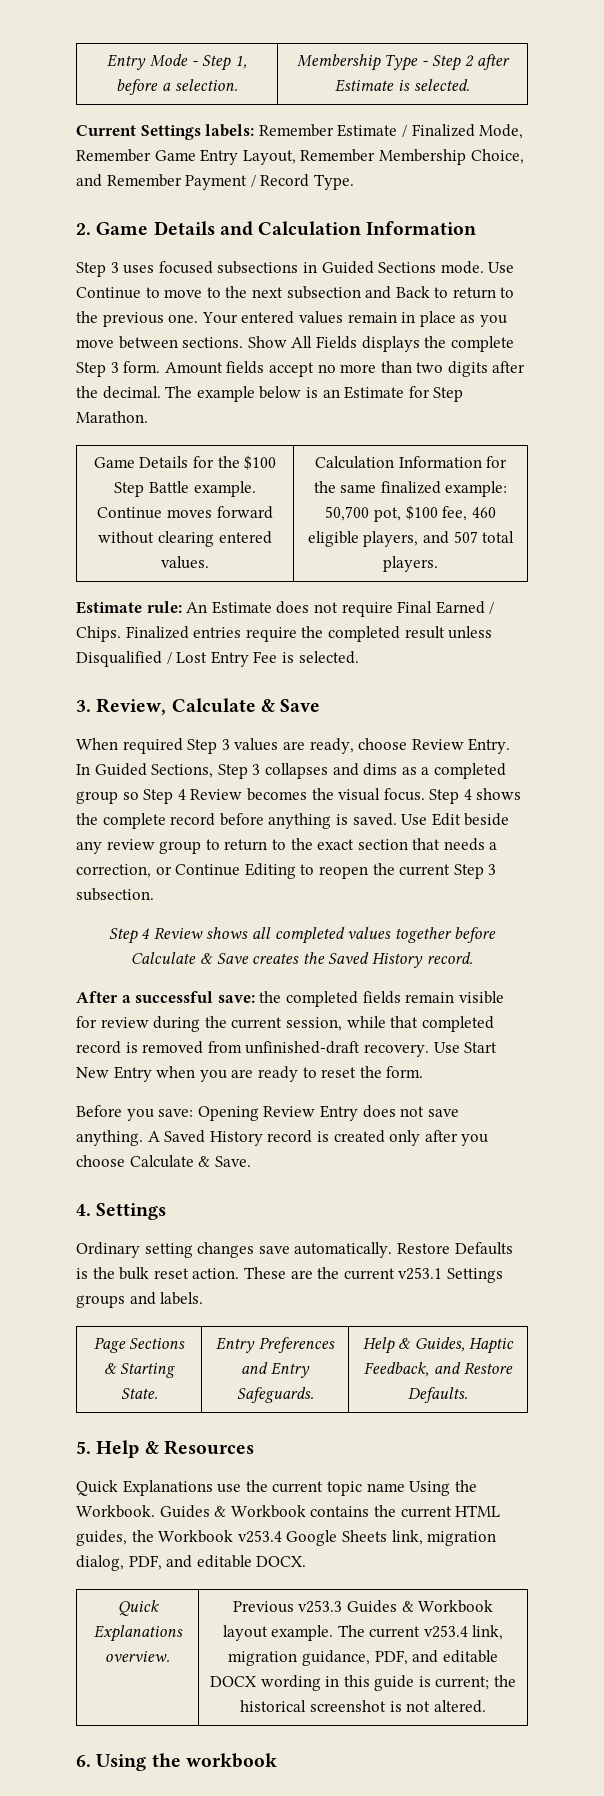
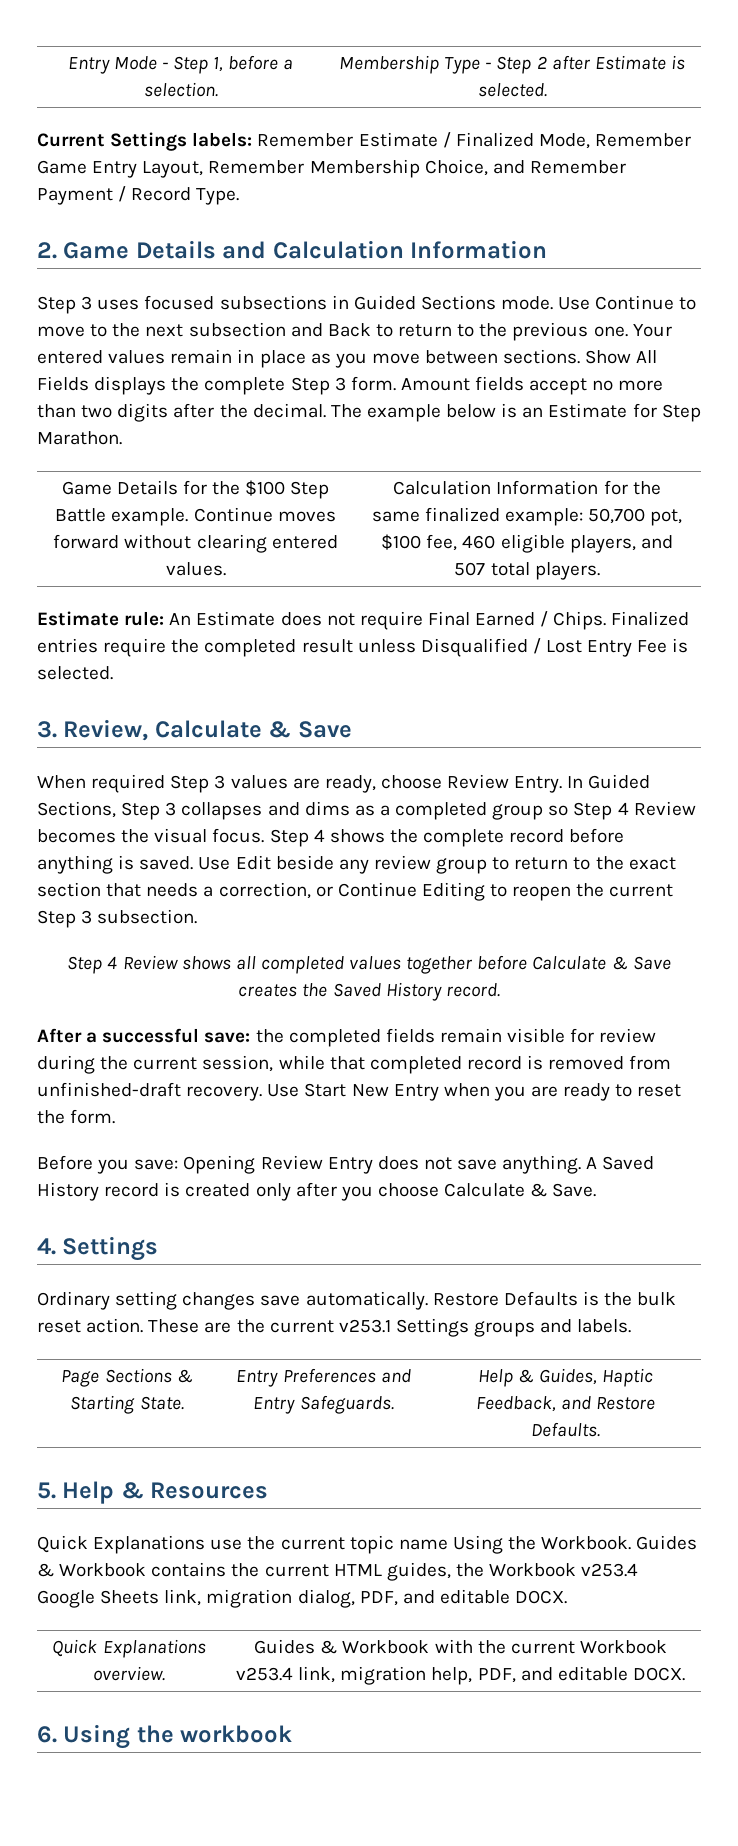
[232,1600,494,1613] [222,1625,421,1641] Previous v253.3 Guides & Workbook layout example. The current -> [254,1639,667,1654] Guides & Workbook with the current Workbook
[301,1650,498,1666] [209,1675,517,1691] [240,1700,486,1713] guidance, PDF, and editable DOCX wording in this guide is current; the historical screenshot is not altered. -> [431,1666,685,1685] help, PDF, and editable DOCX.

